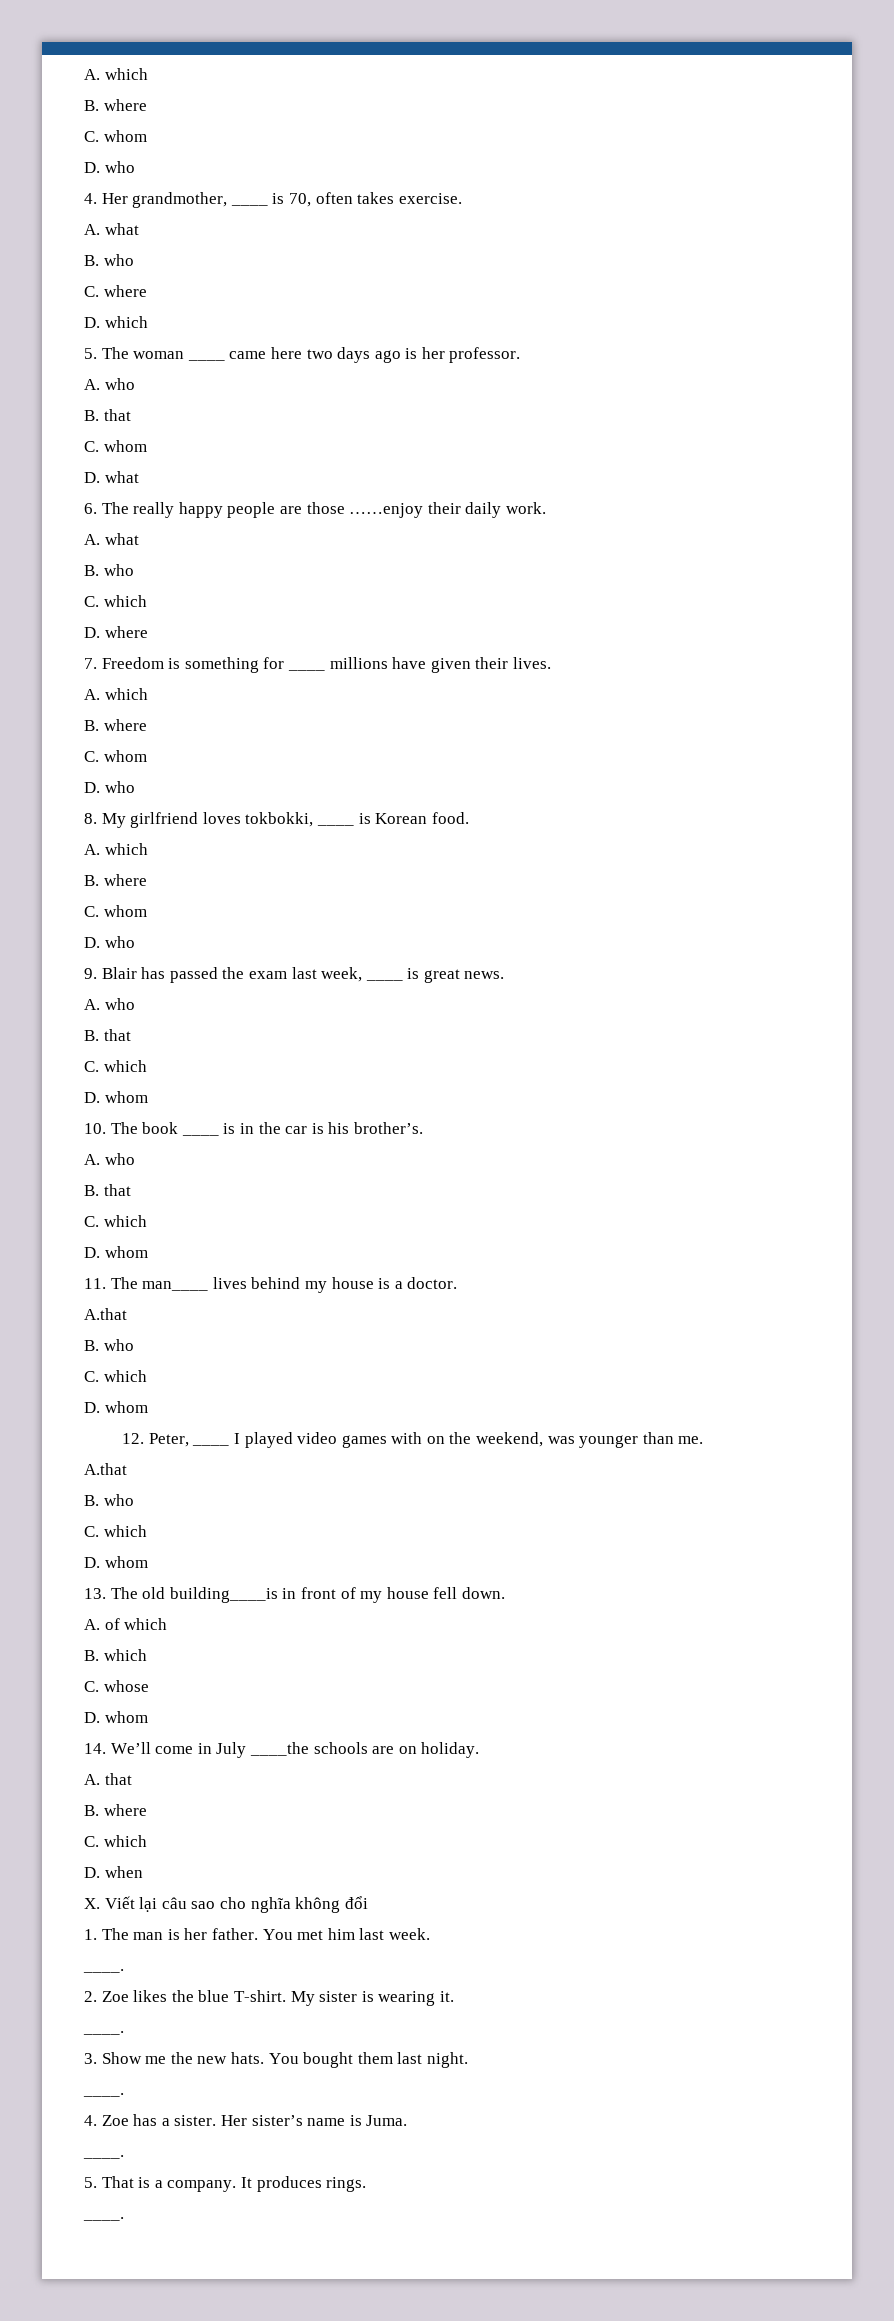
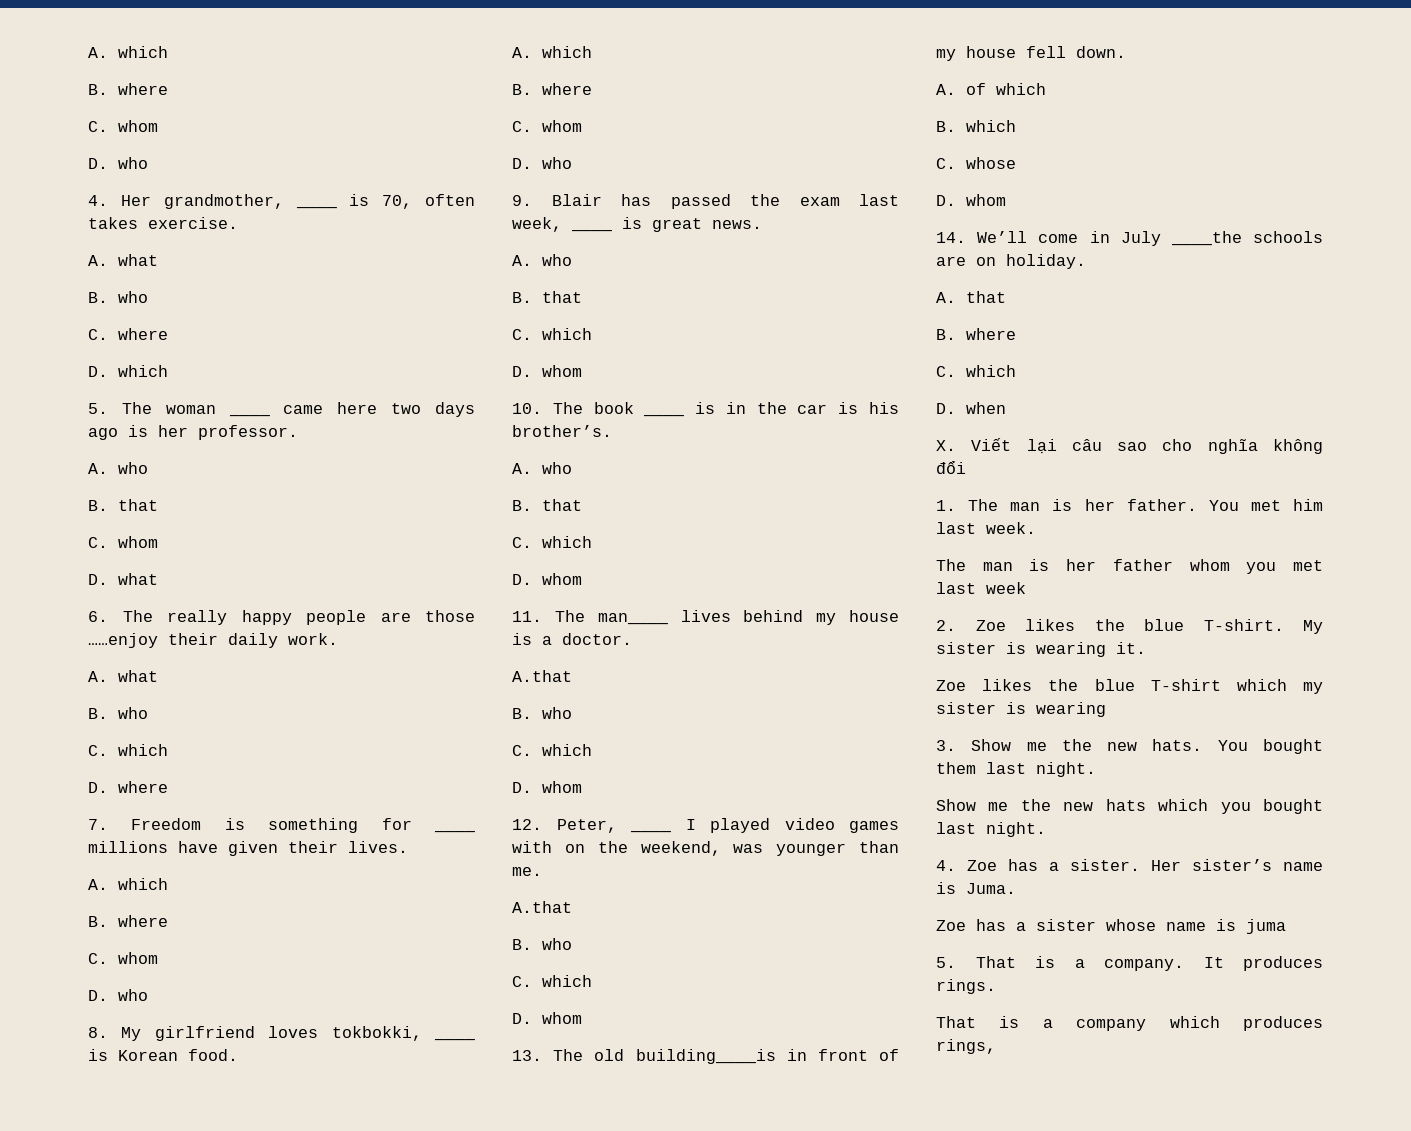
[83,1969,124,1973] ____. -> [936,559,1323,574] [936,582,1026,594] The man is her father whom you met last week
[83,2031,124,2035] ____. -> [936,679,1323,694] [936,702,1106,717] Zoe likes the blue T-shirt which my sister is wearing
[83,2093,124,2097] ____. -> [936,799,1323,814] [936,822,1046,837] Show me the new hats which you bought last night.
[83,2155,124,2159] ____. -> [936,919,1286,934] Zoe has a sister whose name is juma
[83,2217,124,2221] ____. -> [936,1016,1323,1031] [936,1039,996,1054] That is a company which produces rings,

